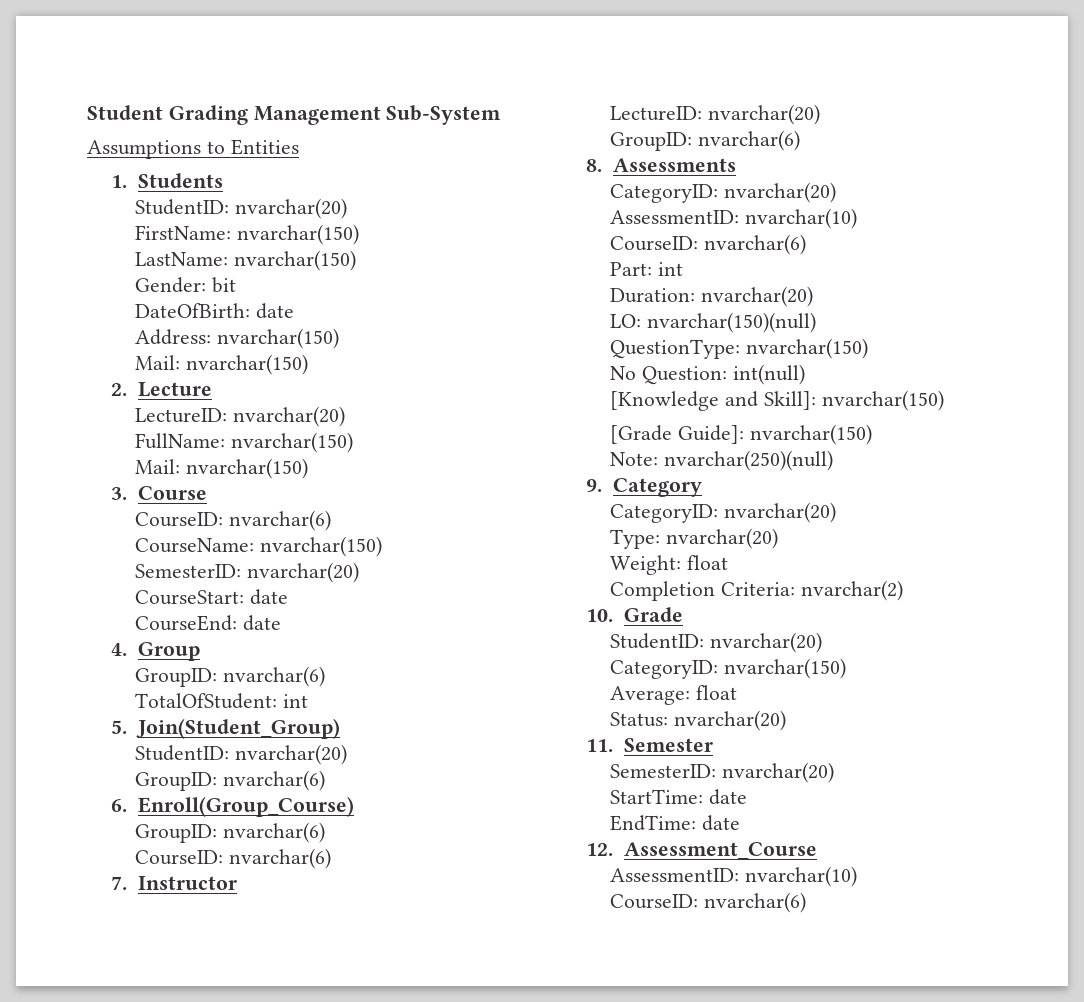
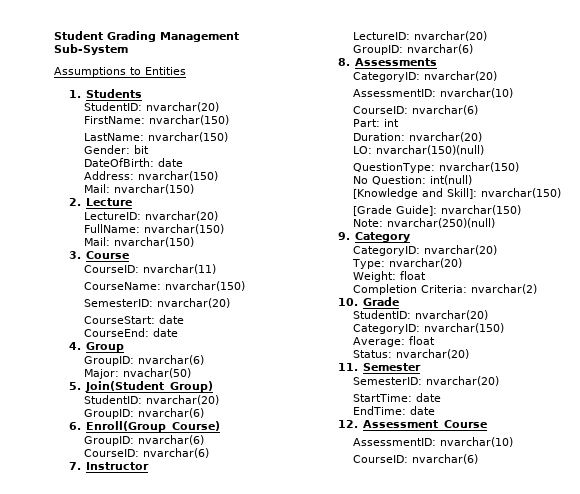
[228,510,331,531] nvarchar(6) -> [142,264,216,274] nvarchar(11)
[135,693,308,709] TotalOfStudent: int -> [83,368,191,379] Major: nvachar(50)

